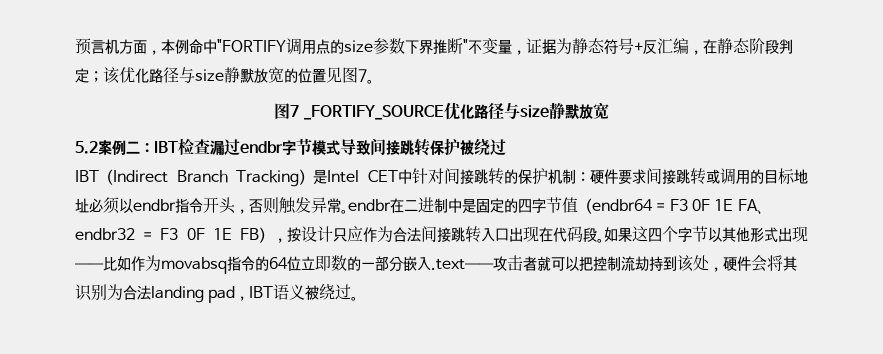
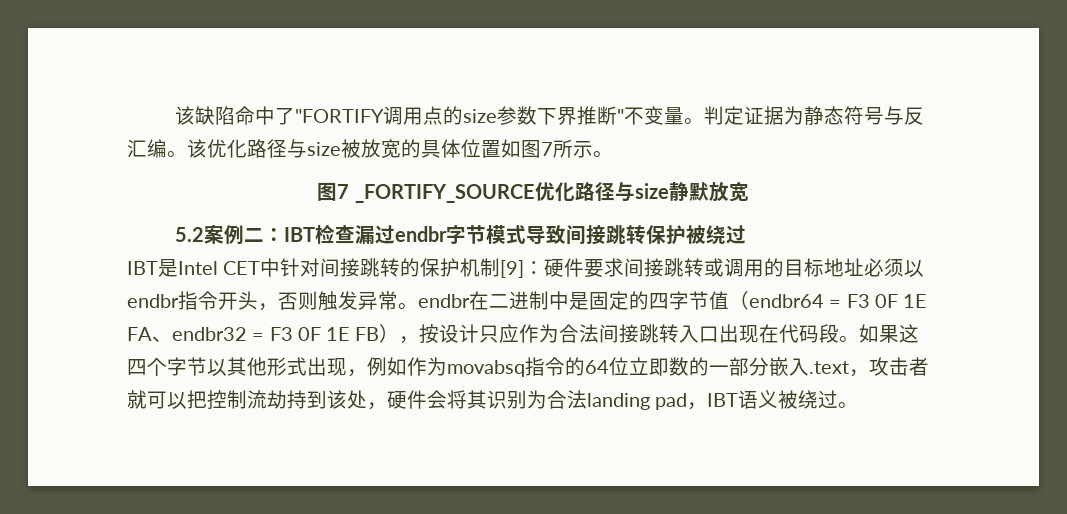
[75,38,217,55] 预言机方面，本例命中 -> [174,106,295,125] 该缺陷命中了
[512,50,526,55] ， -> [683,106,744,125] 。判定
[634,38,793,55] [75,67,367,84] +反汇编，在静态阶段判定；该优化路径与size静默放宽的位置见图7 -> [883,106,924,125] [127,139,593,158] 与反汇编。该优化路径与size被放宽的具体位置如图7所示
[99,169,314,187] （Indirect Branch Tracking） -> (158, 268) none
(576, 176) none -> [500,260,525,278] [9]
[75,257,117,271] ——比 -> [347,357,387,377] ，例
[431,259,494,270] .text—— -> [809,361,869,377] .text，

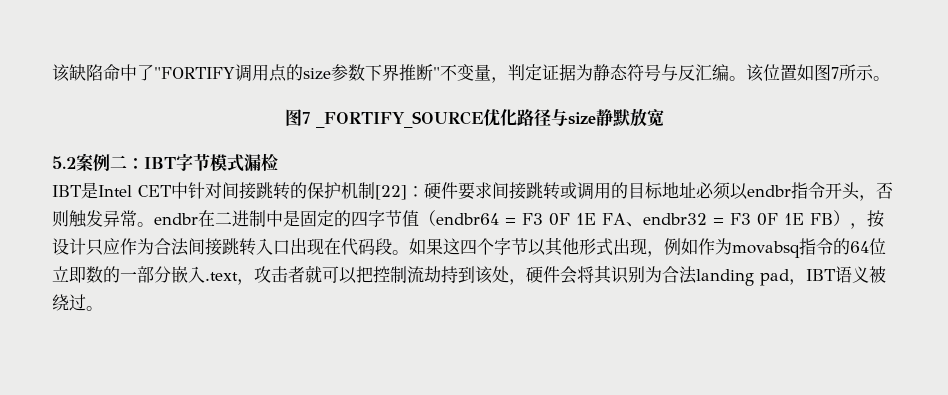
[683,118,704,124] 。 -> [491,77,508,83] ，
[207,139,461,158] 优化路径与size被放宽的具体 -> (764, 73) none
[314,224,746,245] 检查漏过endbr字节模式导致间接跳转保护被绕过 -> [176,153,278,172] 字节模式漏检
[500,260,525,278] [9] -> [375,185,407,200] [22]

